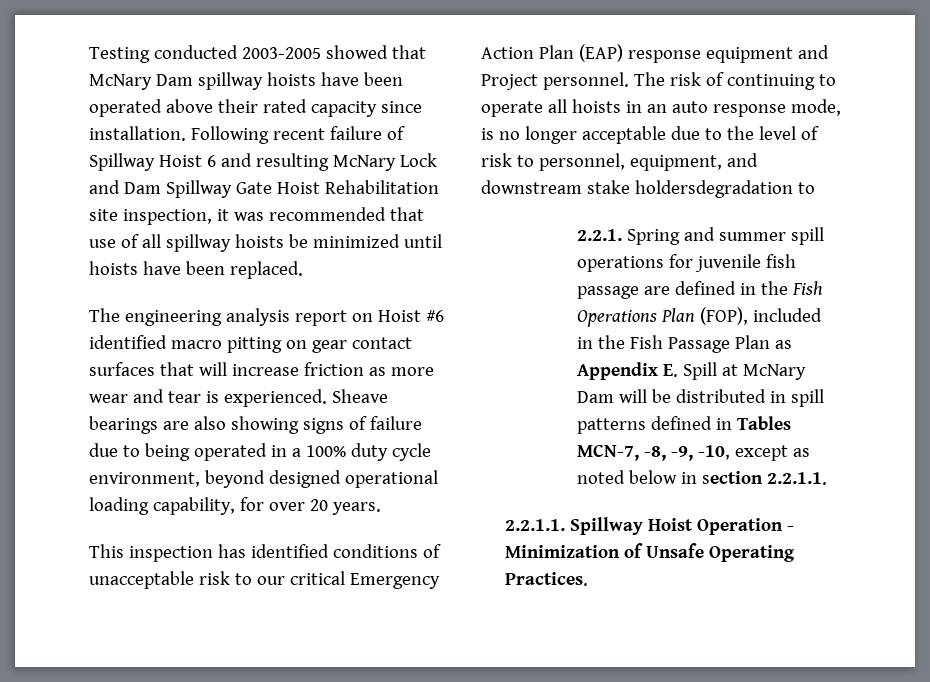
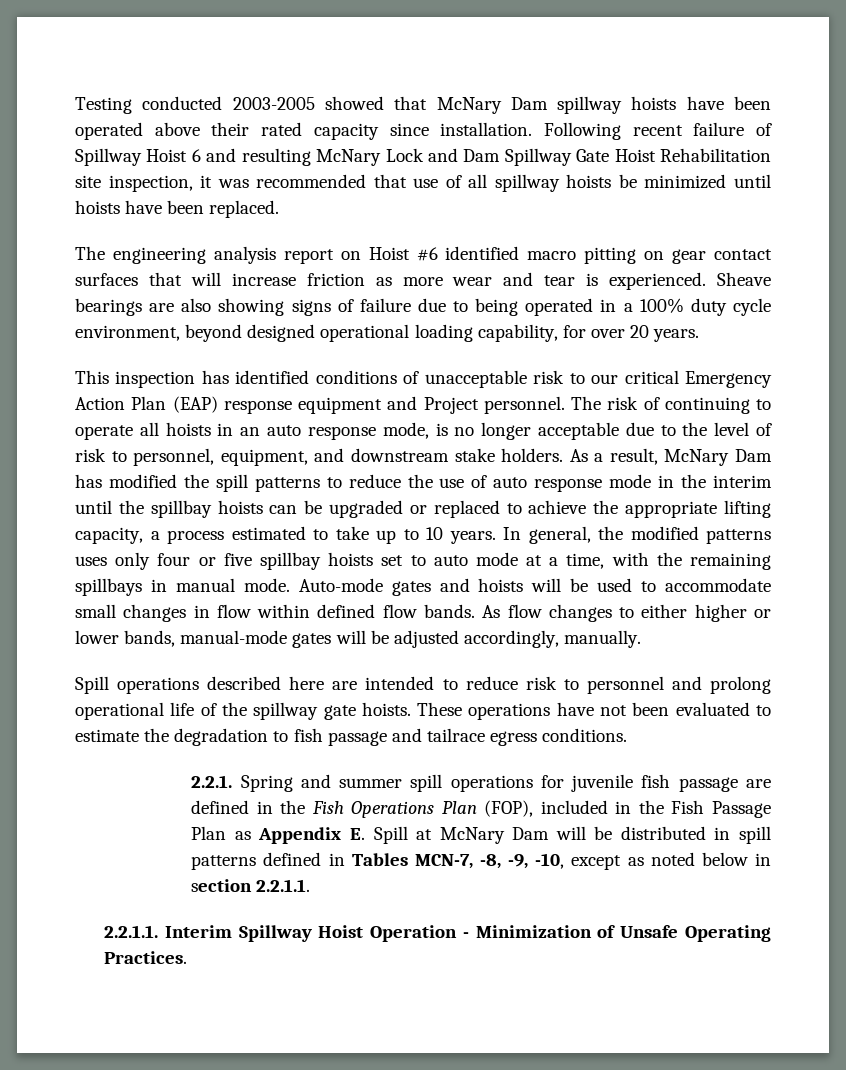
[634,180,815,198] holdersdegradation to -> [501,448,773,466] [75,474,772,492] [75,500,771,518] [75,526,771,544] [75,552,771,570] [75,578,771,596] [75,604,772,622] [75,630,642,648] [75,676,771,694] [75,702,771,720] [75,728,628,746] holders. As a result, McNary Dam has modified the spill patterns to reduce the use of auto response mode in the interim until the spillbay hoists can be upgraded or replaced to achieve the appropriate lifting capacity, a process estimated to take up to 10 years. In general, the modified patterns uses only four or five spillbay hoists set to auto mode at a time, with the remaining spillbays in manual mode. Auto-mode gates and hoists will be used to accommodate small changes in flow within defined flow bands. As flow changes to either higher or lower bands, manual-mode gates will be adjusted accordingly, manually. // Spill operations described here are intended to reduce risk to personnel and prolong operational life of the spillway gate hoists. These operations have not been evaluated to estimate the degradation to fish passage and tailrace egress conditions.
(566, 525) none -> [164,925,232,938] Interim

